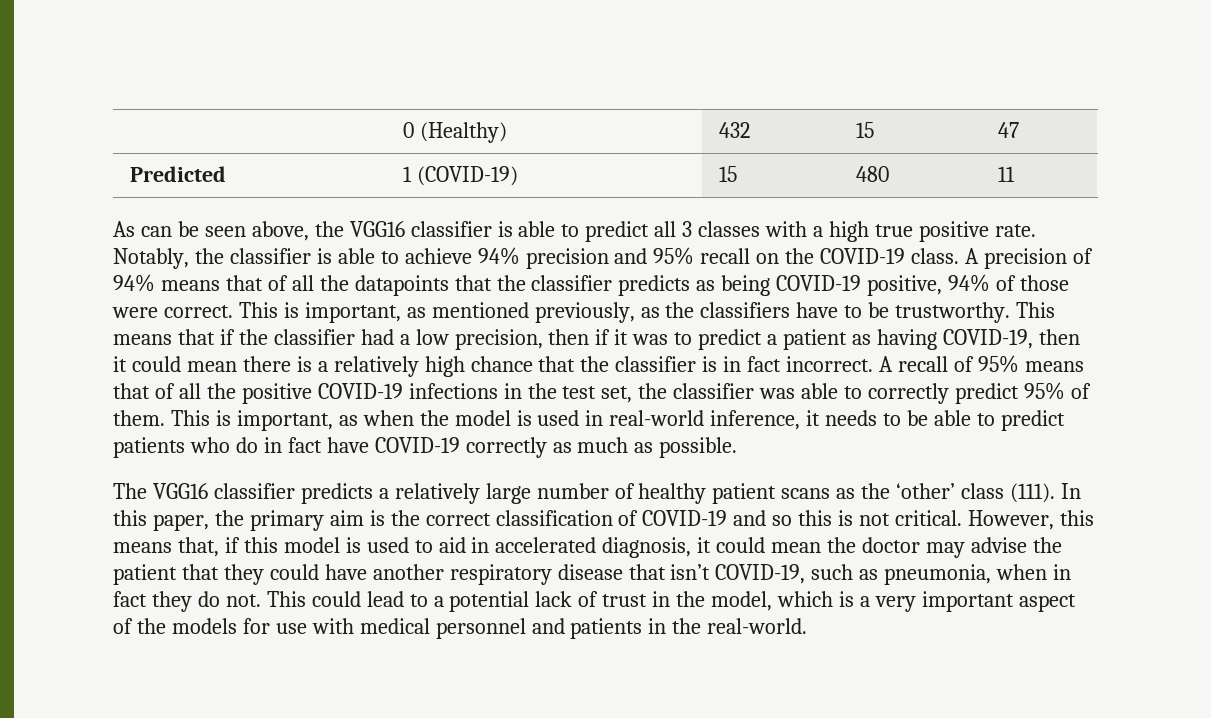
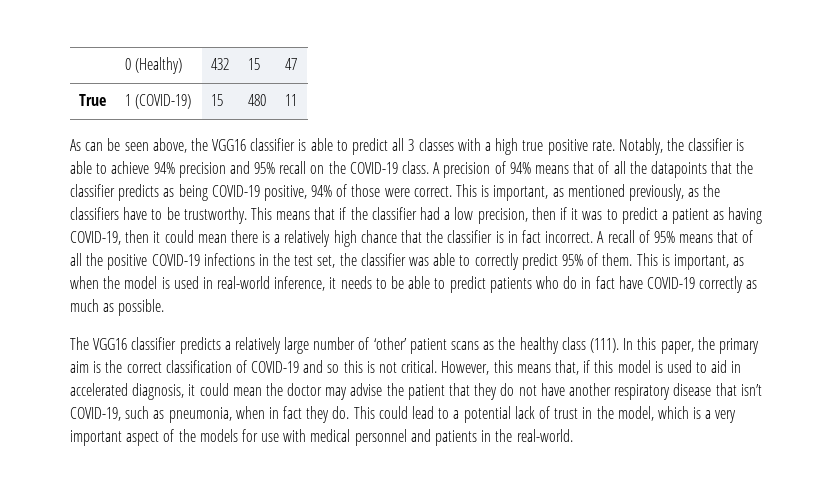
[129,166,226,182] Predicted -> [79,94,107,106] True
[638,483,707,504] healthy -> [373,337,407,350] ‘other’
[896,483,956,499] ‘other’ -> [519,337,559,354] healthy
[269,564,319,580] could -> [500,383,537,396] do not
[197,591,261,607] do not. -> [332,406,350,419] do.

